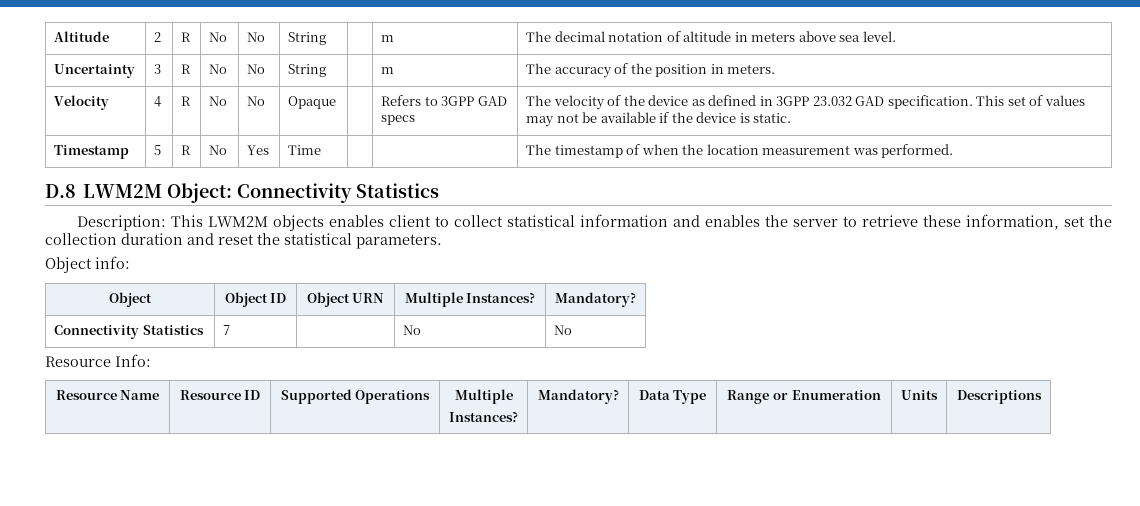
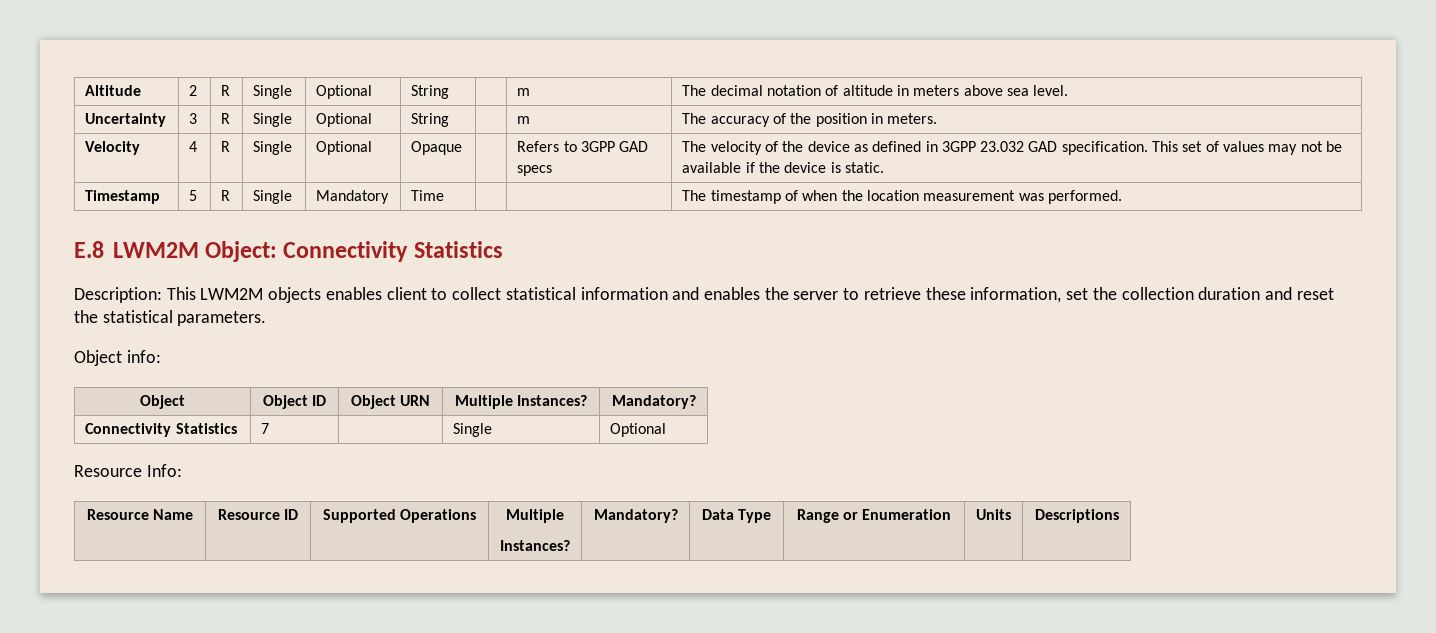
[209,32,228,42] [247,32,266,42] No | No -> [253,85,293,99] [316,85,373,99] Single | Optional
[209,64,228,74] [247,64,266,74] No | No -> [253,113,293,127] [316,113,373,127] Single | Optional
[209,96,228,106] [247,96,266,106] No | No -> [253,141,293,155] [316,141,373,155] Single | Optional
[209,145,228,155] [247,145,270,155] No | Yes -> [253,190,293,204] [316,190,390,204] Single | Mandatory
[45,184,76,198] D.8 -> [74,241,104,258] E.8
[403,325,422,335] [554,325,573,335] No | No -> [453,423,493,437] [610,423,667,437] Single | Optional

